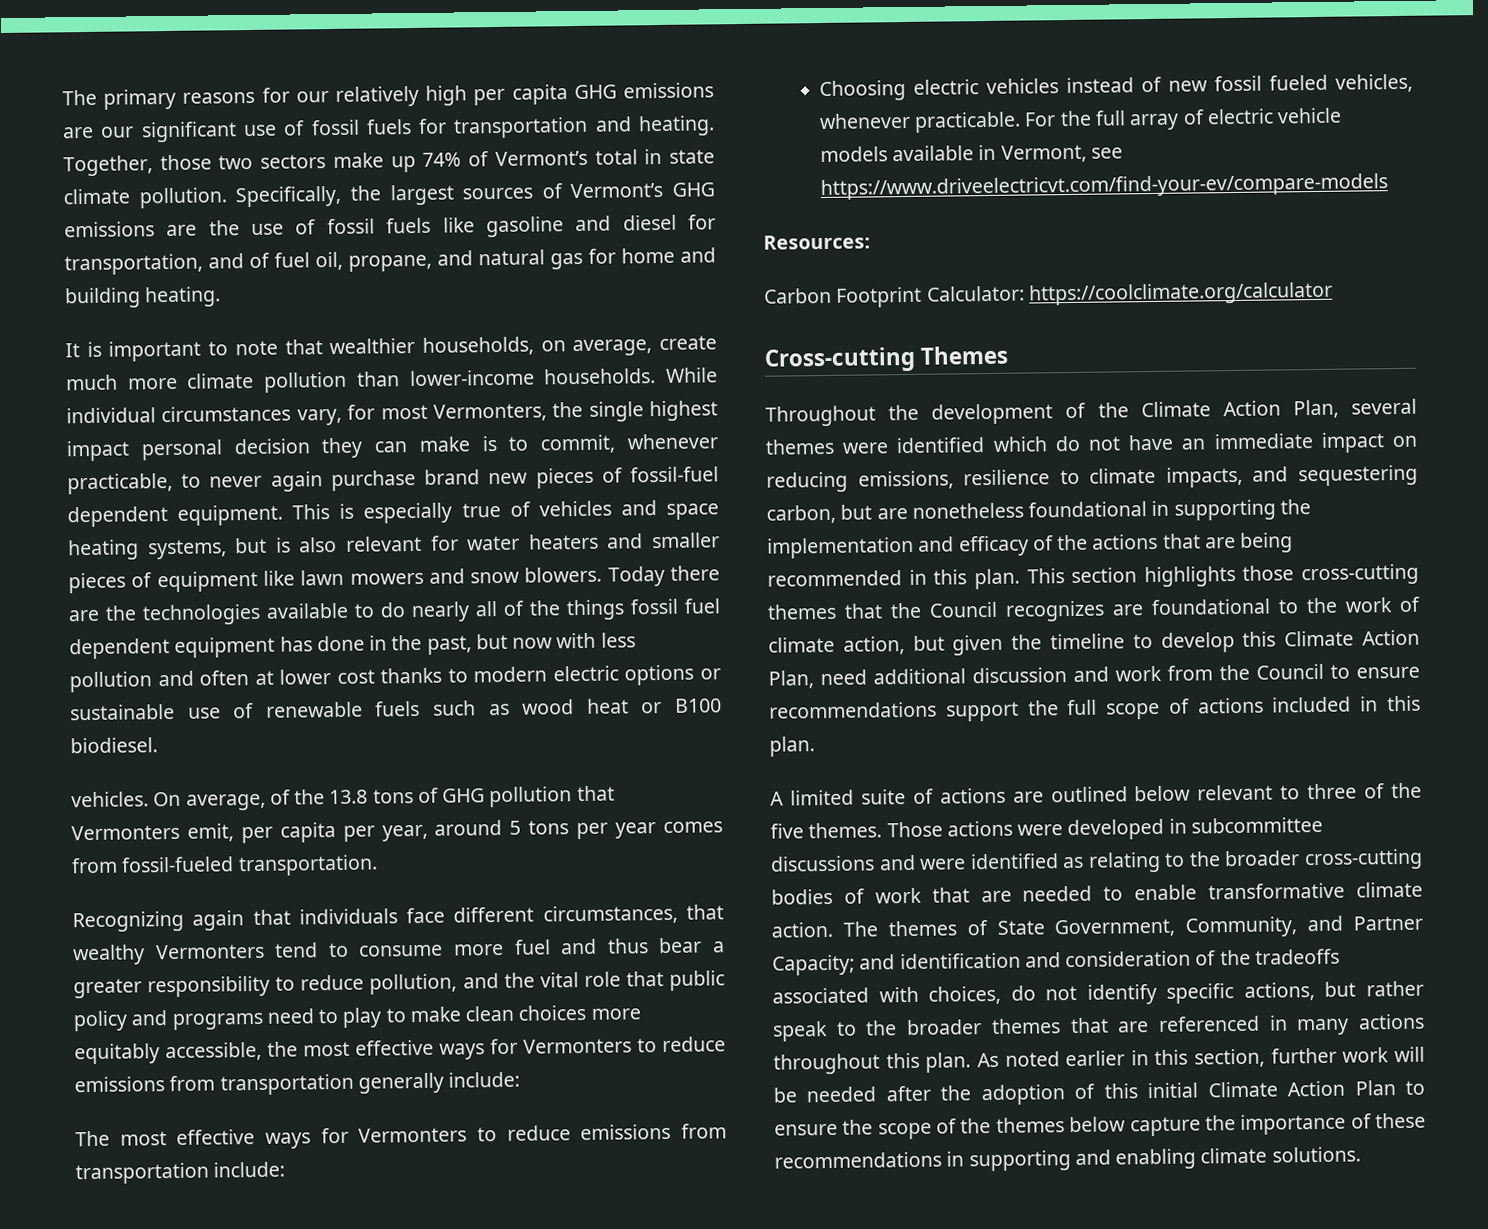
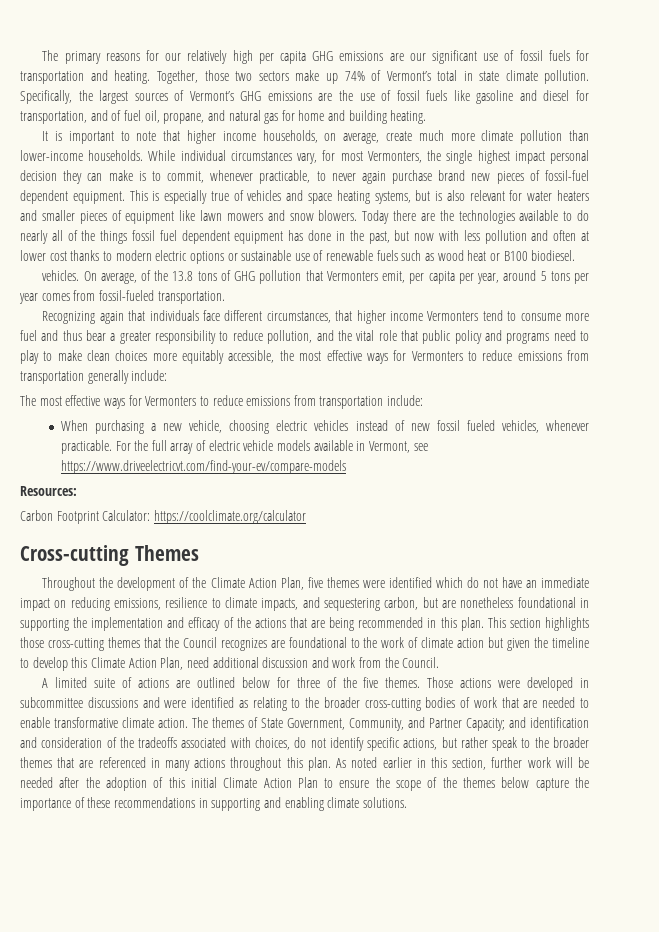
[329,337,416,355] wealthier -> [187,130,256,144] higher income
[72,944,145,966] wealthy -> [356,310,423,324] higher income
[818,79,906,102] Choosing -> [60,420,270,434] When purchasing a new vehicle, choosing
[1351,398,1417,415] several -> [307,577,323,588] five
[842,636,905,655] action, -> [457,638,485,648] action
[1256,663,1420,680] [769,695,1421,722] [769,736,815,757] Council to ensure recommendations support the full scope of actions included in this plan. -> [402,657,440,668] Council.
[1197,784,1301,801] relevant to -> [276,677,290,688] for

